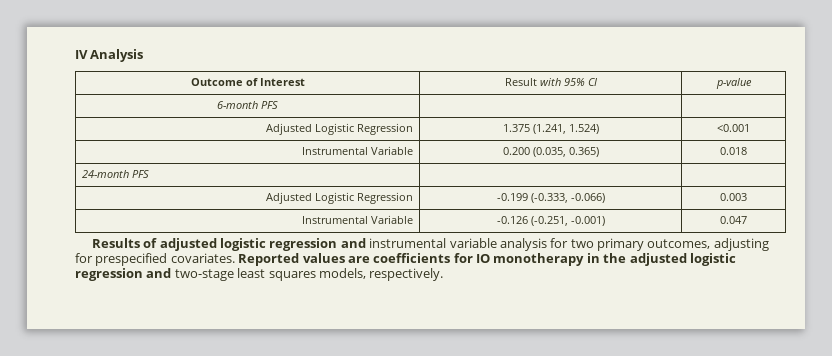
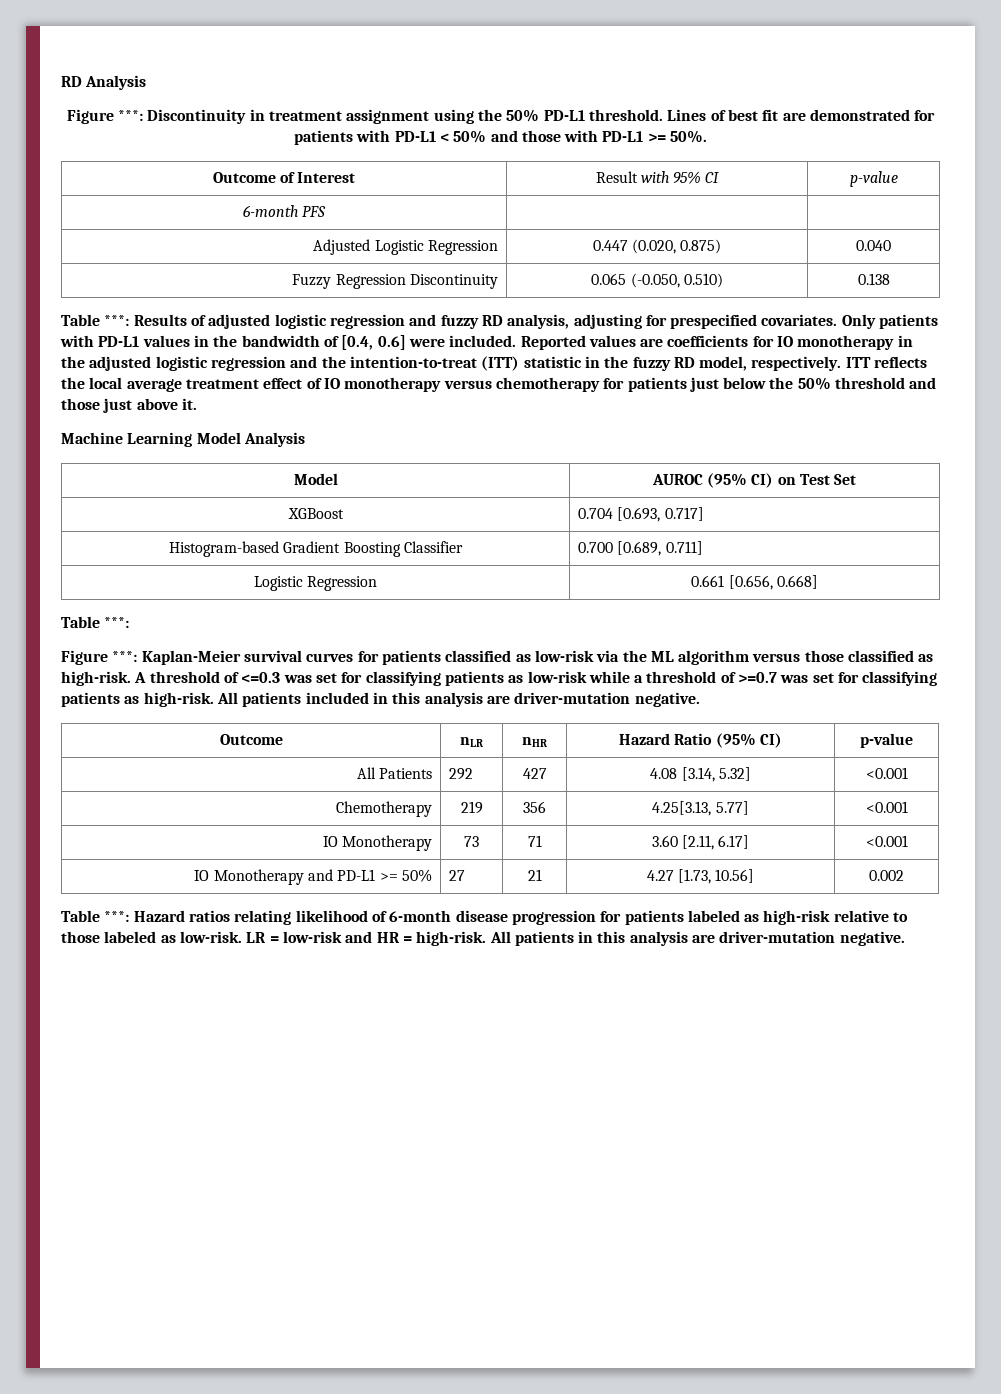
[75,49,144,62] IV Analysis -> [61,75,147,90] [66,109,936,124] [293,130,708,145] RD Analysis // Figure ***: Discontinuity in treatment assignment using the 50% PD-L1 threshold. Lines of best fit are demonstrated for patients with PD-L1 < 50% and those with PD-L1 >= 50%.
[502,124,599,134] [717,124,750,132] [301,146,413,155] [502,147,599,157] [720,147,747,155] [82,170,150,178] [265,192,413,204] [496,193,605,203] [720,193,747,201] [301,215,413,224] [496,216,605,226] [720,216,747,224] 1.375 (1.241, 1.524) | <0.001 // Instrumental Variable | 0.200 (0.035, 0.365) | 0.018 // 24-month PFS | | // Adjusted Logistic Regression | -0.199 (-0.333, -0.066) | 0.003 // Instrumental Variable | -0.126 (-0.251, -0.001) | 0.047 // -> [592,239,722,254] [856,240,891,251] [292,274,498,289] [591,273,723,288] [857,273,890,285] [61,314,130,326] 0.447 (0.020, 0.875) | 0.040 // Fuzzy Regression Discontinuity | 0.065 (-0.050, 0.510) | 0.138 // Table ***:
[369,238,769,251] [75,253,235,266] instrumental variable analysis for two primary outcomes, adjusting for prespecified covariates. -> [440,314,939,329] [60,335,517,350] fuzzy RD analysis, adjusting for prespecified covariates. Only patients with PD-L1 values in the bandwidth of [0.4, 0.6] were included.
[174,268,444,281] two-stage least squares models, respectively. -> [321,356,928,371] [61,377,937,392] [61,398,197,413] [61,432,305,447] [293,473,338,485] [651,473,857,488] [287,508,344,519] [578,507,704,522] [169,541,463,557] [578,541,703,556] [253,576,378,591] [691,575,818,590] [61,616,130,628] [61,650,934,665] [61,671,938,686] [61,692,700,707] [219,734,283,745] [460,737,483,747] [522,737,547,747] [619,733,782,748] [860,733,913,748] [356,767,432,779] [449,768,474,780] [522,768,547,779] [650,767,751,782] [865,767,908,779] [335,801,432,817] [460,801,483,814] [523,801,546,813] [652,801,749,816] [865,801,908,813] [322,835,432,851] [464,836,479,847] [527,835,542,847] [651,835,750,850] [865,835,908,847] [194,869,432,885] [449,870,466,881] [527,869,542,881] [646,869,755,884] [869,870,904,881] [61,910,909,925] [61,931,905,946] the intention-to-treat (ITT) statistic in the fuzzy RD model, respectively. ITT reflects the local average treatment effect of IO monotherapy versus chemotherapy for patients just below the 50% threshold and those just above it. // Machine Learning Model Analysis // Model | AUROC (95% CI) on Test Set // XGBoost | 0.704 [0.693, 0.717] // Histogram-based Gradient Boosting Classifier | 0.700 [0.689, 0.711] // Logistic Regression | 0.661 [0.656, 0.668] // Table ***: // Figure ***: Kaplan-Meier survival curves for patients classified as low-risk via the ML algorithm versus those classified as high-risk. A threshold of <=0.3 was set for classifying patients as low-risk while a threshold of >=0.7 was set for classifying patients as high-risk. All patients included in this analysis are driver-mutation negative. // Outcome | nLR | nHR | Hazard Ratio (95% CI) | p-value // All Patients | 292 | 427 | 4.08 [3.14, 5.32] | <0.001 // Chemotherapy | 219 | 356 | 4.25[3.13, 5.77] | <0.001 // IO Monotherapy | 73 | 71 | 3.60 [2.11, 6.17] | <0.001 // IO Monotherapy and PD-L1 >= 50% | 27 | 21 | 4.27 [1.73, 10.56] | 0.002 // Table ***: Hazard ratios relating likelihood of 6-month disease progression for patients labeled as high-risk relative to those labeled as low-risk. LR = low-risk and HR = high-risk. All patients in this analysis are driver-mutation negative.

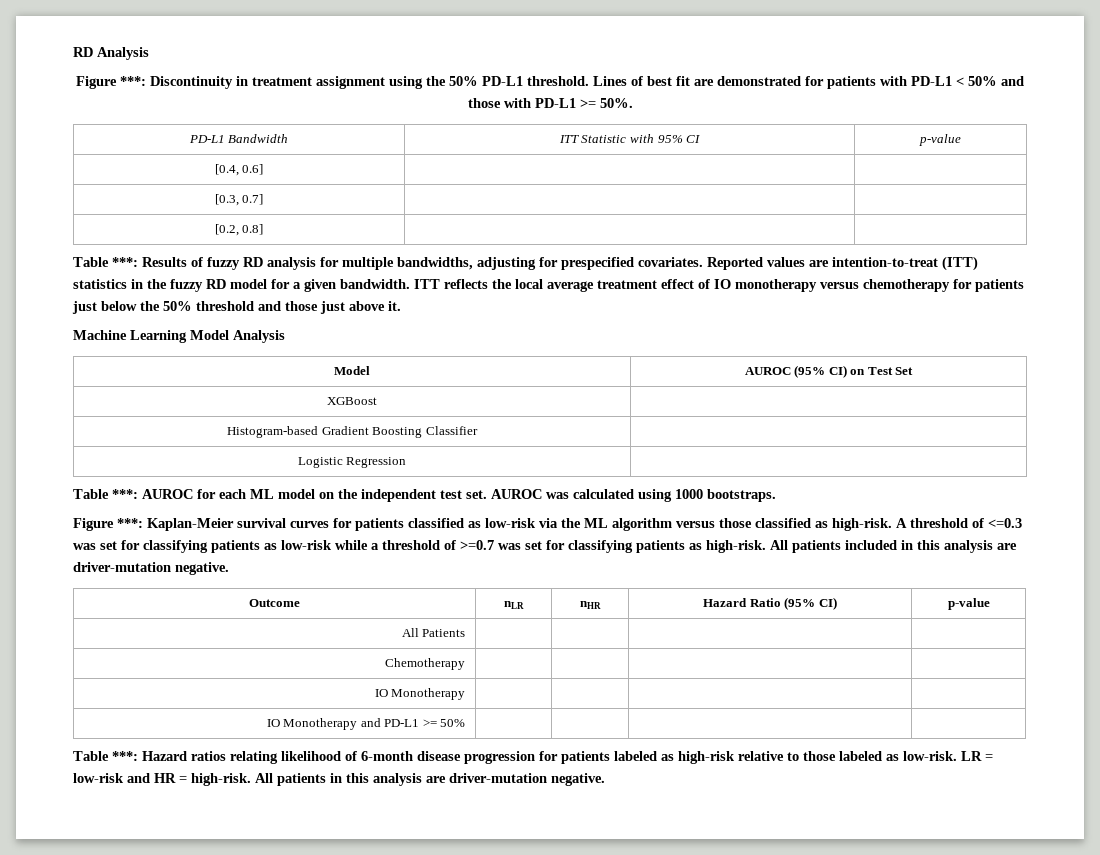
[212,172,356,183] [595,171,638,183] Outcome of Interest | Result -> [188,134,289,143] [558,135,627,143] PD-L1 Bandwidth | ITT Statistic
[242,205,327,217] [313,239,498,255] [592,239,722,254] [856,240,891,251] [292,274,498,289] [591,273,723,288] [857,273,890,285] [61,314,939,329] [60,335,913,350] [61,356,346,371] 6-month PFS | | // Adjusted Logistic Regression | 0.447 (0.020, 0.875) | 0.040 // Fuzzy Regression Discontinuity | 0.065 (-0.050, 0.510) | 0.138 // Table ***: Results of adjusted logistic regression and fuzzy RD analysis, adjusting for prespecified covariates. Only patients with PD-L1 values in the bandwidth of [0.4, 0.6] were included. Reported values are coefficients for IO monotherapy in the adjusted logistic regression and the -> [214,164,264,176] [214,194,264,206] [214,224,264,236] [73,257,829,270] [0.4, 0.6] | | // [0.3, 0.7] | | // [0.2, 0.8] | | // Table ***: Results of fuzzy RD analysis for multiple bandwidths, adjusting for prespecified covariates. Reported values are
[523,356,582,368] statistic -> [73,279,127,289] statistics
[699,356,842,371] model, respectively. -> [230,279,410,292] model for a given bandwidth.
[578,507,704,522] 0.704 [0.693, 0.717] -> (377, 401) none
[578,541,703,556] [253,576,378,591] [691,575,818,590] [61,616,130,628] 0.700 [0.689, 0.711] // Logistic Regression | 0.661 [0.656, 0.668] // Table ***: -> [297,457,407,468] [73,489,776,502] // Logistic Regression | // Table ***: AUROC for each ML model on the independent test set. AUROC was calculated using 1000 bootstraps.
[449,768,474,780] [522,768,547,779] [650,767,751,782] [865,767,908,779] [335,801,432,817] [460,801,483,814] [523,801,546,813] [652,801,749,816] [865,801,908,813] [322,835,432,851] [464,836,479,847] [527,835,542,847] [651,835,750,850] [865,835,908,847] 292 | 427 | 4.08 [3.14, 5.32] | <0.001 // Chemotherapy | 219 | 356 | 4.25[3.13, 5.77] | <0.001 // IO Monotherapy | 73 | 71 | 3.60 [2.11, 6.17] | <0.001 -> [385,658,466,670] [374,688,466,700] | | | // Chemotherapy | | | | // IO Monotherapy | | | |
[449,870,466,881] [527,869,542,881] [646,869,755,884] [869,870,904,881] 27 | 21 | 4.27 [1.73, 10.56] | 0.002 -> (466, 723) | | |

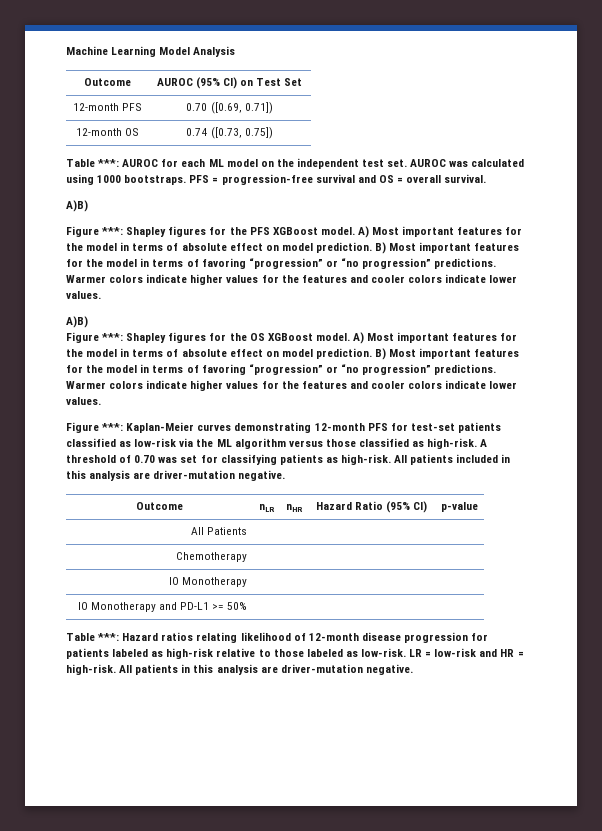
[73,47,149,60] [76,76,1024,89] [467,98,633,108] [188,134,289,143] [558,134,701,143] [919,134,961,146] [214,164,264,176] [214,194,264,206] [214,224,264,236] [73,256,978,271] [73,279,1024,292] [72,301,401,314] RD Analysis // Figure ***: Discontinuity in treatment assignment using the 50% PD-L1 threshold. Lines of best fit are demonstrated for patients with PD-L1 < 50% and those with PD-L1 >= 50%. // PD-L1 Bandwidth | ITT Statistic with 95% CI | p-value // [0.4, 0.6] | | // [0.3, 0.7] | | // [0.2, 0.8] | | // Table ***: Results of fuzzy RD analysis for multiple bandwidths, adjusting for prespecified covariates. Reported values are intention-to-treat (ITT) statistics in the fuzzy RD model for a given bandwidth. ITT reflects the local average treatment effect of IO monotherapy versus chemotherapy for patients just below the 50% threshold and those just above it. // -> (66, 50) none
[334,366,370,375] Model -> [84,78,131,86] Outcome
[327,397,377,405] [227,426,478,438] [297,457,407,468] XGBoost | // Histogram-based Gradient Boosting Classifier | // Logistic Regression | -> [72,103,143,111] [186,102,273,114] [75,128,140,136] [186,127,273,139] 12-month PFS | 0.70 ([0.69, 0.71]) // 12-month OS | 0.74 ([0.73, 0.75])
[73,518,352,531] // Figure ***: Kaplan-Meier survival curves for -> [189,174,487,185] [66,200,88,212] [66,226,523,238] [66,242,520,254] [66,258,497,269] [66,274,518,285] [66,291,101,299] [66,316,88,328] [66,332,518,344] [66,348,520,360] [66,364,497,375] [66,380,518,391] [66,397,101,405] [66,422,455,433] PFS = progression-free survival and OS = overall survival. // A)B) // Figure ***: Shapley figures for the PFS XGBoost model. A) Most important features for the model in terms of absolute effect on model prediction. B) Most important features for the model in terms of favoring “progression” or “no progression” predictions. Warmer colors indicate higher values for the features and cooler colors indicate lower values. // A)B) // Figure ***: Shapley figures for the OS XGBoost model. A) Most important features for the model in terms of absolute effect on model prediction. B) Most important features for the model in terms of favoring “progression” or “no progression” predictions. Warmer colors indicate higher values for the features and cooler colors indicate lower values. // Figure ***: Kaplan-Meier curves demonstrating 12-month PFS for test-set
[988,518,1022,528] [73,540,494,553] <=0.3 was set for classifying patients as low-risk while a threshold of >=0.7 -> [134,455,156,463] 0.70
[361,751,413,761] 6-month -> [308,633,359,641] 12-month

